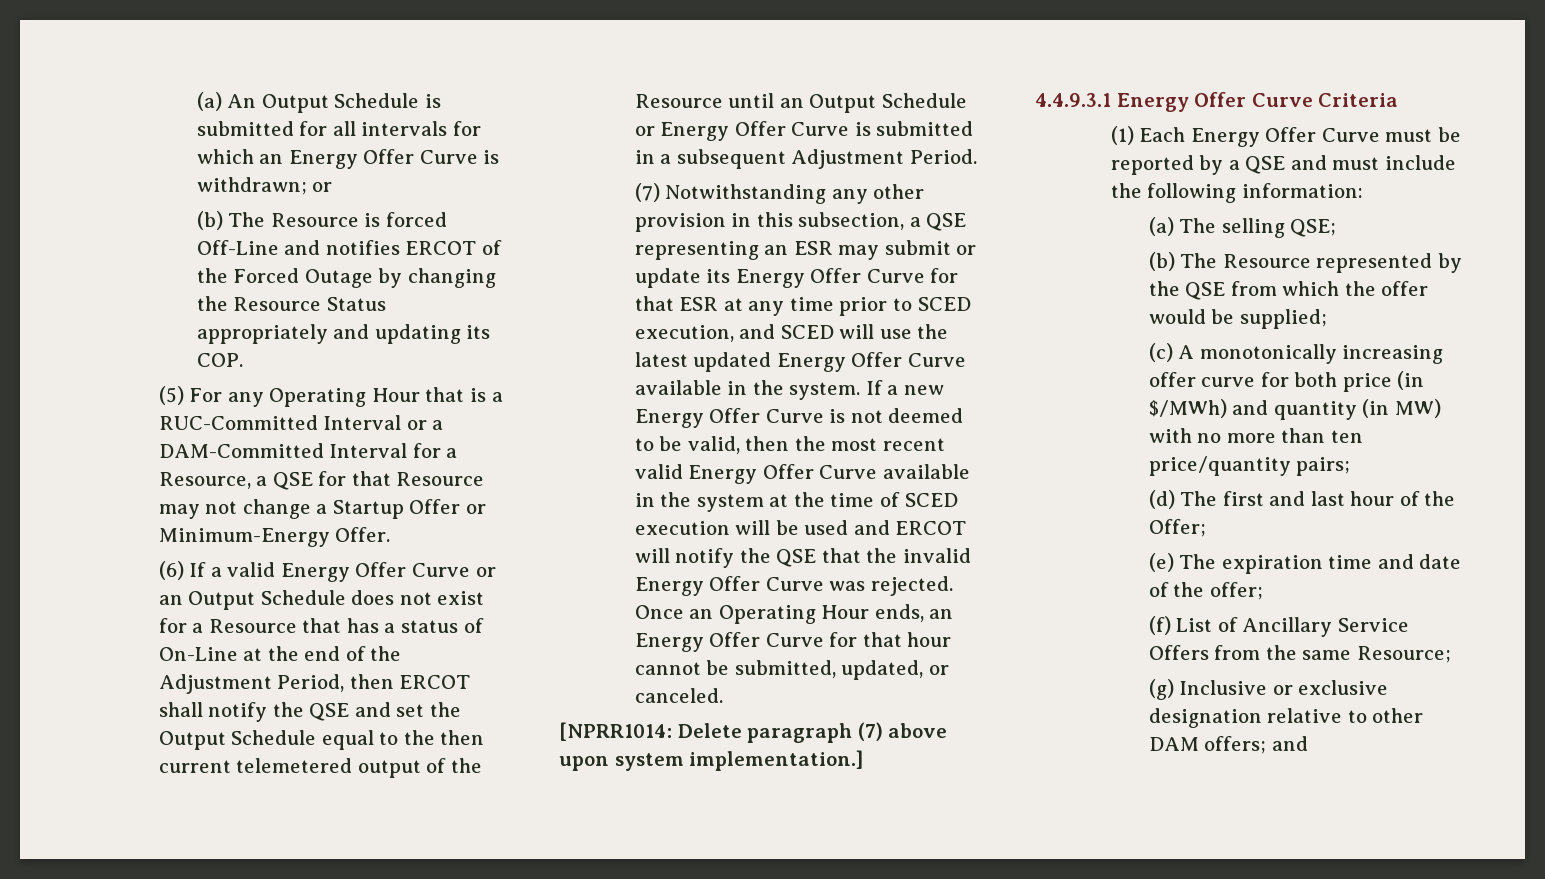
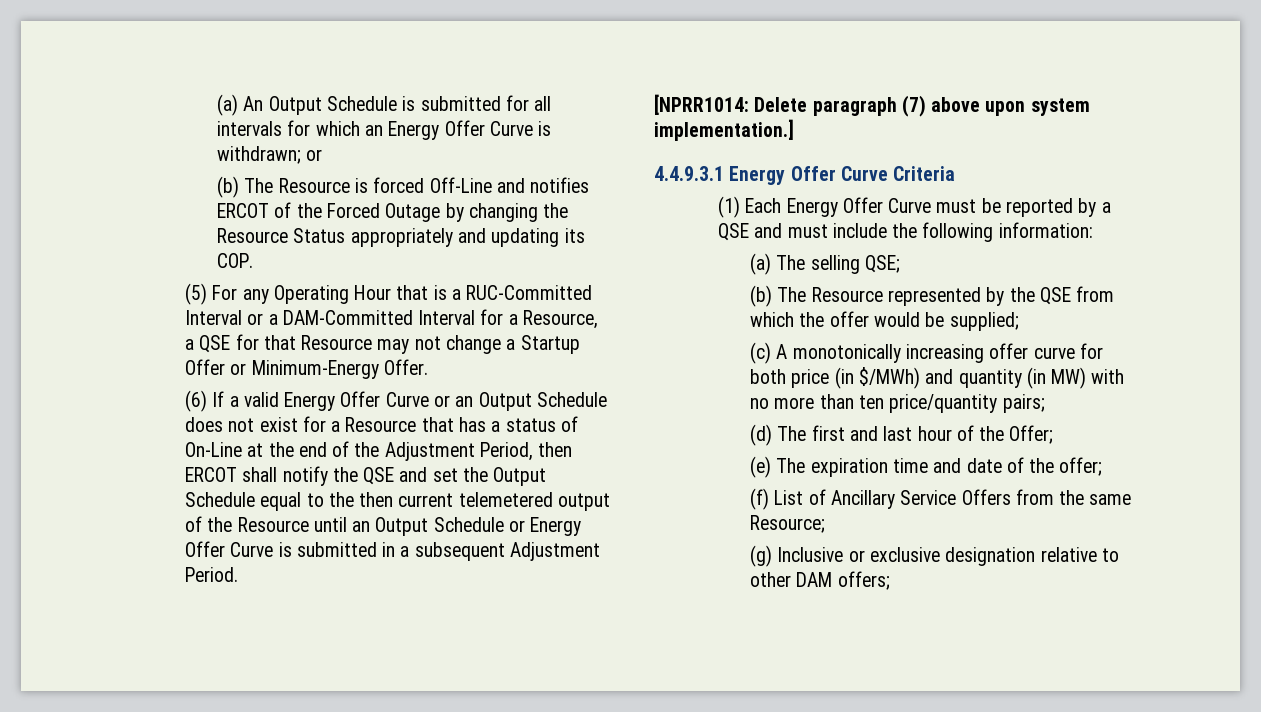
[634,183,925,204] [634,212,967,232] [634,240,977,260] [634,268,959,288] [634,296,971,316] [634,324,949,342] [634,352,966,372] [634,380,945,400] [634,408,964,428] [634,436,946,454] [634,464,970,484] [634,492,958,512] [634,520,967,535] [634,548,972,568] [634,576,953,596] [634,604,954,624] [634,632,952,652] [634,660,949,680] [634,688,723,703] // (7) Notwithstanding any other provision in this subsection, a QSE representing an ESR may submit or update its Energy Offer Curve for that ESR at any time prior to SCED execution, and SCED will use the latest updated Energy Offer Curve available in the system. If a new Energy Offer Curve is not deemed to be valid, then the most recent valid Energy Offer Curve available in the system at the time of SCED execution will be used and ERCOT will notify the QSE that the invalid Energy Offer Curve was rejected. Once an Operating Hour ends, an Energy Offer Curve for that hour cannot be submitted, updated, or canceled. -> (239, 574) none
[1271,736,1308,751] and -> (890, 580) none

